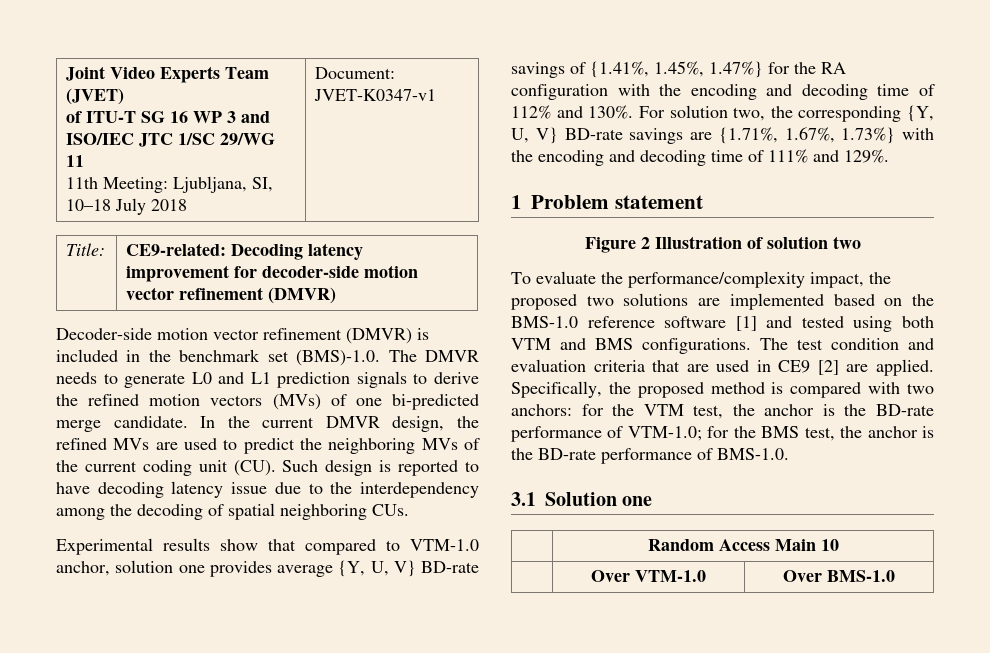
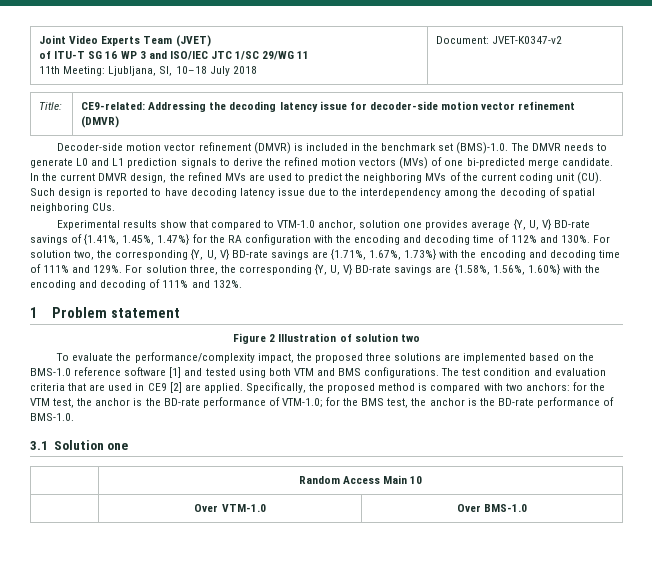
[314,89,437,101] JVET-K0347-v1 -> [492,36,563,44] JVET-K0347-v2
[231,243,364,260] [126,265,230,282] Decoding latency improvement -> [148,101,347,112] Addressing the decoding latency issue
(889, 156) none -> [125,264,600,275] [30,279,242,290] For solution three, the corresponding {Y, U, V} BD-rate savings are {1.58%, 1.56%, 1.60%} with the encoding and decoding of 111% and 132%.
[586,295,614,306] two -> [365,353,391,361] three

